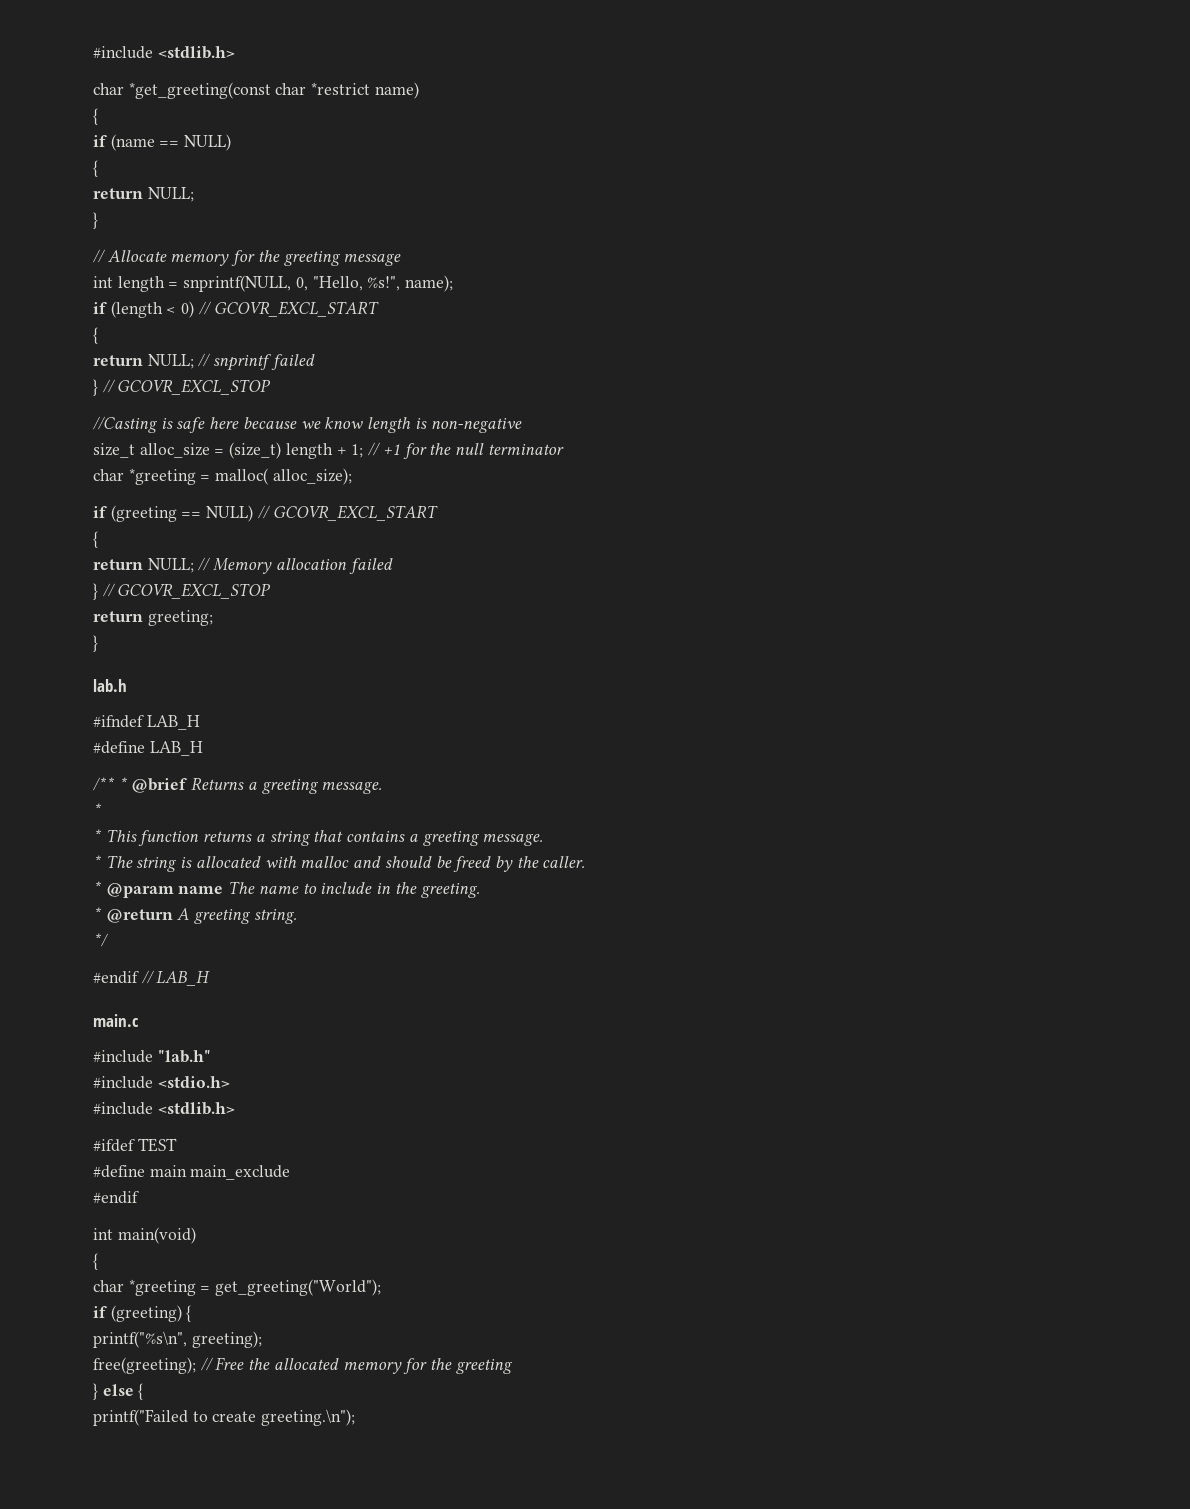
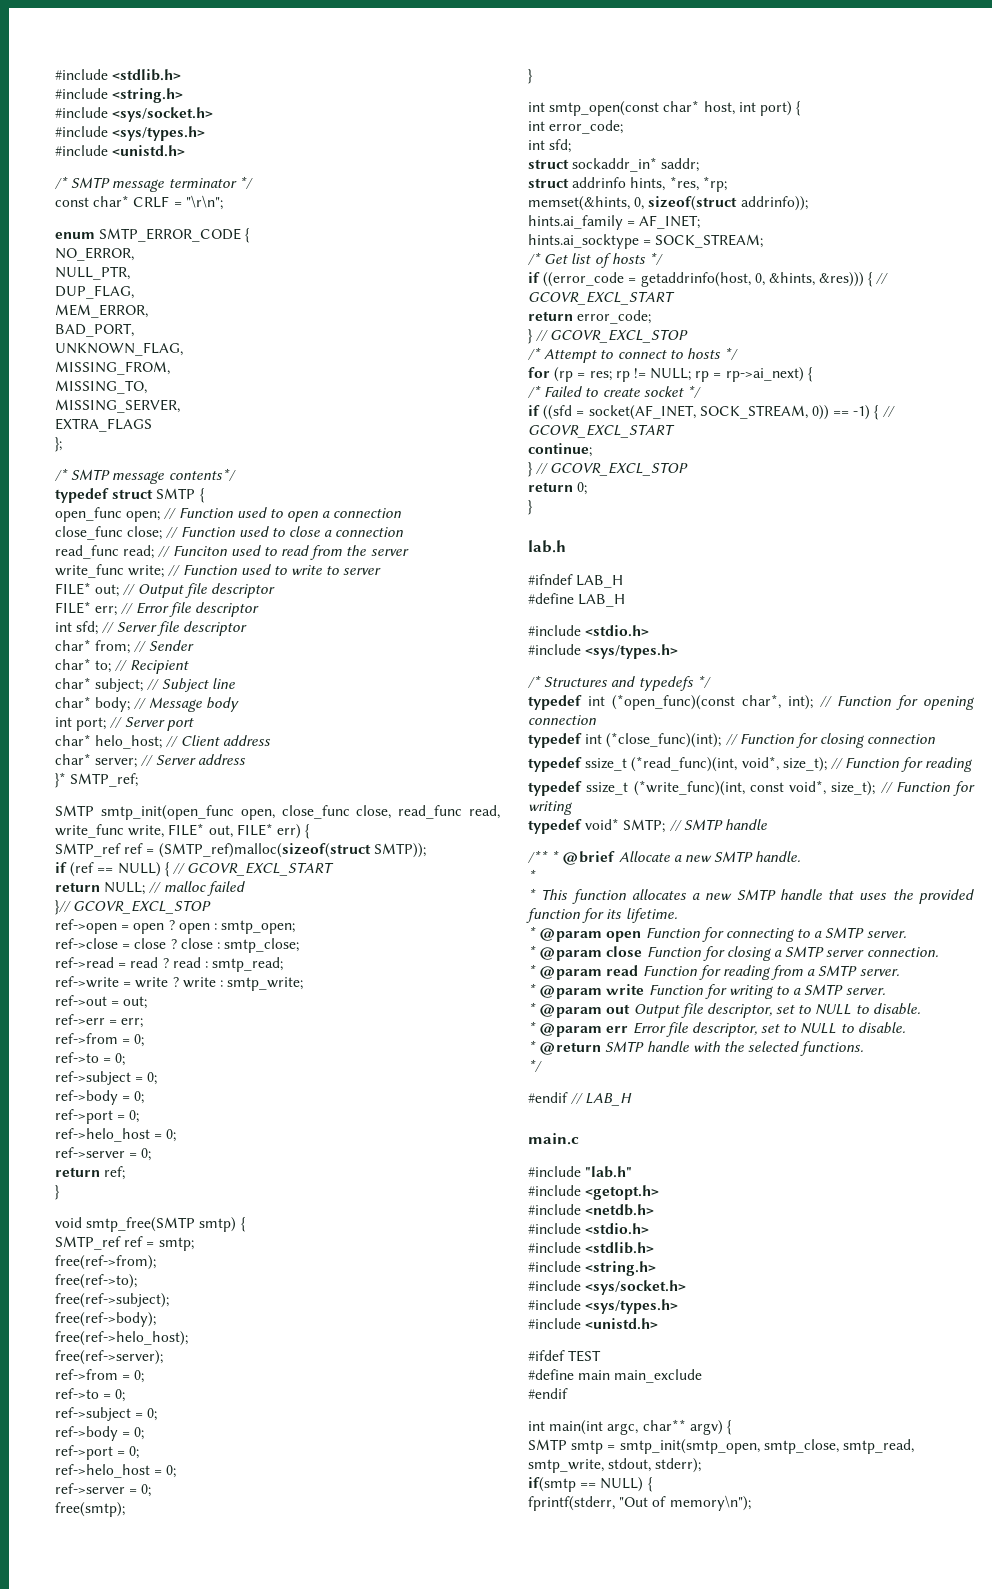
[93,46,235,59] [93,82,419,99] [93,108,98,125] [93,134,232,151] [93,160,98,177] [93,187,194,202] [93,212,98,229] [93,249,402,266] [93,275,454,292] [93,301,379,318] [93,327,98,344] [93,353,315,371] [93,379,272,396] [93,416,522,433] [93,442,564,459] [93,468,352,485] [93,505,438,522] [93,531,98,548] [93,557,393,574] #include <stdlib.h> // char *get_greeting(const char *restrict name) // { // if (name == NULL) // { // return NULL; // } // // Allocate memory for the greeting message // int length = snprintf(NULL, 0, "Hello, %s!", name); // if (length < 0) // GCOVR_EXCL_START // { // return NULL; // snprintf failed // } // GCOVR_EXCL_STOP // //Casting is safe here because we know length is non-negative // size_t alloc_size = (size_t) length + 1; // +1 for the null terminator // char *greeting = malloc( alloc_size); // if (greeting == NULL) // GCOVR_EXCL_START // { // return NULL; // Memory allocation failed -> [55,69,182,81] [55,88,184,103] [55,107,214,122] [55,126,206,141] [55,145,186,157] [55,176,253,192] [55,195,223,210] [55,228,251,243] [55,247,134,261] [55,266,130,280] [55,285,134,299] [55,304,148,318] [55,323,134,337] [55,342,183,356] [55,361,170,375] [55,380,147,394] [55,399,180,413] [55,418,152,432] [55,437,62,452] [55,468,236,484] [55,488,205,503] [55,507,402,522] [55,526,404,540] [55,545,409,560] [55,564,382,578] [55,582,275,598] [55,601,259,617] [55,621,247,636] [55,639,194,654] [55,658,189,674] [55,677,235,692] [55,696,239,712] [55,717,194,731] [55,734,271,749] [55,753,246,768] [55,772,139,788] [55,805,500,820] [55,823,311,839] [55,843,426,858] [55,862,335,877] [55,881,245,896] [55,900,212,915] [55,919,296,934] [55,938,300,953] [55,957,284,972] [55,976,304,991] [55,995,148,1009] [55,1014,144,1028] [55,1033,145,1047] [55,1052,126,1066] [55,1071,158,1085] [55,1090,145,1105] [55,1109,140,1124] [55,1128,177,1142] [55,1147,152,1161] [55,1166,126,1180] [55,1185,60,1200] [55,1217,246,1232] [55,1236,194,1251] [55,1255,156,1270] [55,1274,137,1289] [55,1293,169,1308] [55,1312,156,1327] [55,1331,188,1346] [55,1350,163,1365] [55,1369,145,1383] [55,1388,126,1402] [55,1407,158,1421] [55,1426,145,1441] [55,1445,140,1460] [55,1464,177,1478] [55,1483,152,1497] [55,1502,125,1517] [528,69,533,84] [528,100,802,116] [528,120,624,134] [528,139,572,153] [528,157,700,172] [528,176,727,192] [528,196,808,211] [528,215,701,230] [528,234,764,249] [528,252,663,268] [528,272,889,287] [528,291,675,305] [528,310,652,324] [528,329,689,344] [528,347,739,363] [528,367,813,382] [528,385,701,398] [528,405,895,420] [528,424,675,438] [528,443,592,457] #include <stdlib.h> // #include <string.h> // #include <sys/socket.h> // #include <sys/types.h> // #include <unistd.h> // /* SMTP message terminator */ // const char* CRLF = "\r\n"; // enum SMTP_ERROR_CODE { // NO_ERROR, // NULL_PTR, // DUP_FLAG, // MEM_ERROR, // BAD_PORT, // UNKNOWN_FLAG, // MISSING_FROM, // MISSING_TO, // MISSING_SERVER, // EXTRA_FLAGS // }; // /* SMTP message contents*/ // typedef struct SMTP { // open_func open; // Function used to open a connection // close_func close; // Function used to close a connection // read_func read; // Funciton used to read from the server // write_func write; // Function used to write to server // FILE* out; // Output file descriptor // FILE* err; // Error file descriptor // int sfd; // Server file descriptor // char* from; // Sender // char* to; // Recipient // char* subject; // Subject line // char* body; // Message body // int port; // Server port // char* helo_host; // Client address // char* server; // Server address // }* SMTP_ref; // SMTP smtp_init(open_func open, close_func close, read_func read, write_func write, FILE* out, FILE* err) { // SMTP_ref ref = (SMTP_ref)malloc(sizeof(struct SMTP)); // if (ref == NULL) { // GCOVR_EXCL_START // return NULL; // malloc failed // }// GCOVR_EXCL_STOP // ref->open = open ? open : smtp_open; // ref->close = close ? close : smtp_close; // ref->read = read ? read : smtp_read; // ref->write = write ? write : smtp_write; // ref->out = out; // ref->err = err; // ref->from = 0; // ref->to = 0; // ref->subject = 0; // ref->body = 0; // ref->port = 0; // ref->helo_host = 0; // ref->server = 0; // return ref; // } // void smtp_free(SMTP smtp) { // SMTP_ref ref = smtp; // free(ref->from); // free(ref->to); // free(ref->subject); // free(ref->body); // free(ref->helo_host); // free(ref->server); // ref->from = 0; // ref->to = 0; // ref->subject = 0; // ref->body = 0; // ref->port = 0; // ref->helo_host = 0; // ref->server = 0; // free(smtp); // } // int smtp_open(const char* host, int port) { // int error_code; // int sfd; // struct sockaddr_in* saddr; // struct addrinfo hints, *res, *rp; // memset(&hints, 0, sizeof(struct addrinfo)); // hints.ai_family = AF_INET; // hints.ai_socktype = SOCK_STREAM; // /* Get list of hosts */ // if ((error_code = getaddrinfo(host, 0, &hints, &res))) { // GCOVR_EXCL_START // return error_code; // } // GCOVR_EXCL_STOP // /* Attempt to connect to hosts */ // for (rp = res; rp != NULL; rp = rp->ai_next) { // /* Failed to create socket */ // if ((sfd = socket(AF_INET, SOCK_STREAM, 0)) == -1) { // GCOVR_EXCL_START // continue;
[147,610,213,626] greeting; -> [577,482,588,495] 0;
[93,777,383,794] [93,803,102,816] [93,829,544,846] [93,855,586,872] [93,881,480,898] [93,907,297,924] /** * @brief Returns a greeting message. // * // * This function returns a string that contains a greeting message. // * The string is allocated with malloc and should be freed by the caller. // * @param name The name to include in the greeting. // * @return A greeting string. -> [528,625,650,637] [528,644,679,659] [528,675,711,691] [528,694,974,710] [528,715,596,725] [528,732,936,748] [528,756,973,772] [528,780,975,796] [528,801,572,815] [528,818,767,834] [528,850,801,865] [528,869,536,881] [528,888,974,904] [526,908,677,923] [528,926,906,942] [528,945,938,961] [528,964,899,980] [528,983,885,999] [528,1002,920,1018] [528,1021,905,1037] [528,1040,864,1056] #include <stdio.h> // #include <sys/types.h> // /* Structures and typedefs */ // typedef int (*open_func)(const char*, int); // Function for opening connection // typedef int (*close_func)(int); // Function for closing connection // typedef ssize_t (*read_func)(int, void*, size_t); // Function for reading // typedef ssize_t (*write_func)(int, const void*, size_t); // Function for writing // typedef void* SMTP; // SMTP handle // /** * @brief Allocate a new SMTP handle. // * // * This function allocates a new SMTP handle that uses the provided function for its lifetime. // * @param open Function for connecting to a SMTP server. // * @param close Function for closing a SMTP server connection. // * @param read Function for reading from a SMTP server. // * @param write Function for writing to a SMTP server. // * @param out Output file descriptor, set to NULL to disable. // * @param err Error file descriptor, set to NULL to disable. // * @return SMTP handle with the selected functions.
(211, 1056) none -> [528,1185,660,1200] [528,1204,655,1216] // #include <getopt.h> // #include <netdb.h>
(235, 1108) none -> [528,1261,657,1276] [528,1280,687,1295] [528,1299,679,1314] [528,1318,659,1330] // #include <string.h> // #include <sys/socket.h> // #include <sys/types.h> // #include <unistd.h>
[117,1227,196,1244] [93,1253,98,1270] [93,1279,382,1296] [93,1305,192,1322] [93,1331,262,1348] [93,1357,513,1374] [93,1383,144,1400] [93,1409,356,1426] main(void) // { // char *greeting = get_greeting("World"); // if (greeting) { // printf("%s\n", greeting); // free(greeting); // Free the allocated memory for the greeting // } else { // printf("Failed to create greeting.\n"); -> [549,1419,732,1435] [528,1439,914,1454] [528,1458,702,1473] [528,1477,653,1492] [528,1495,751,1511] main(int argc, char** argv) { // SMTP smtp = smtp_init(smtp_open, smtp_close, smtp_read, smtp_write, stdout, stderr); // if(smtp == NULL) { // fprintf(stderr, "Out of memory\n");

